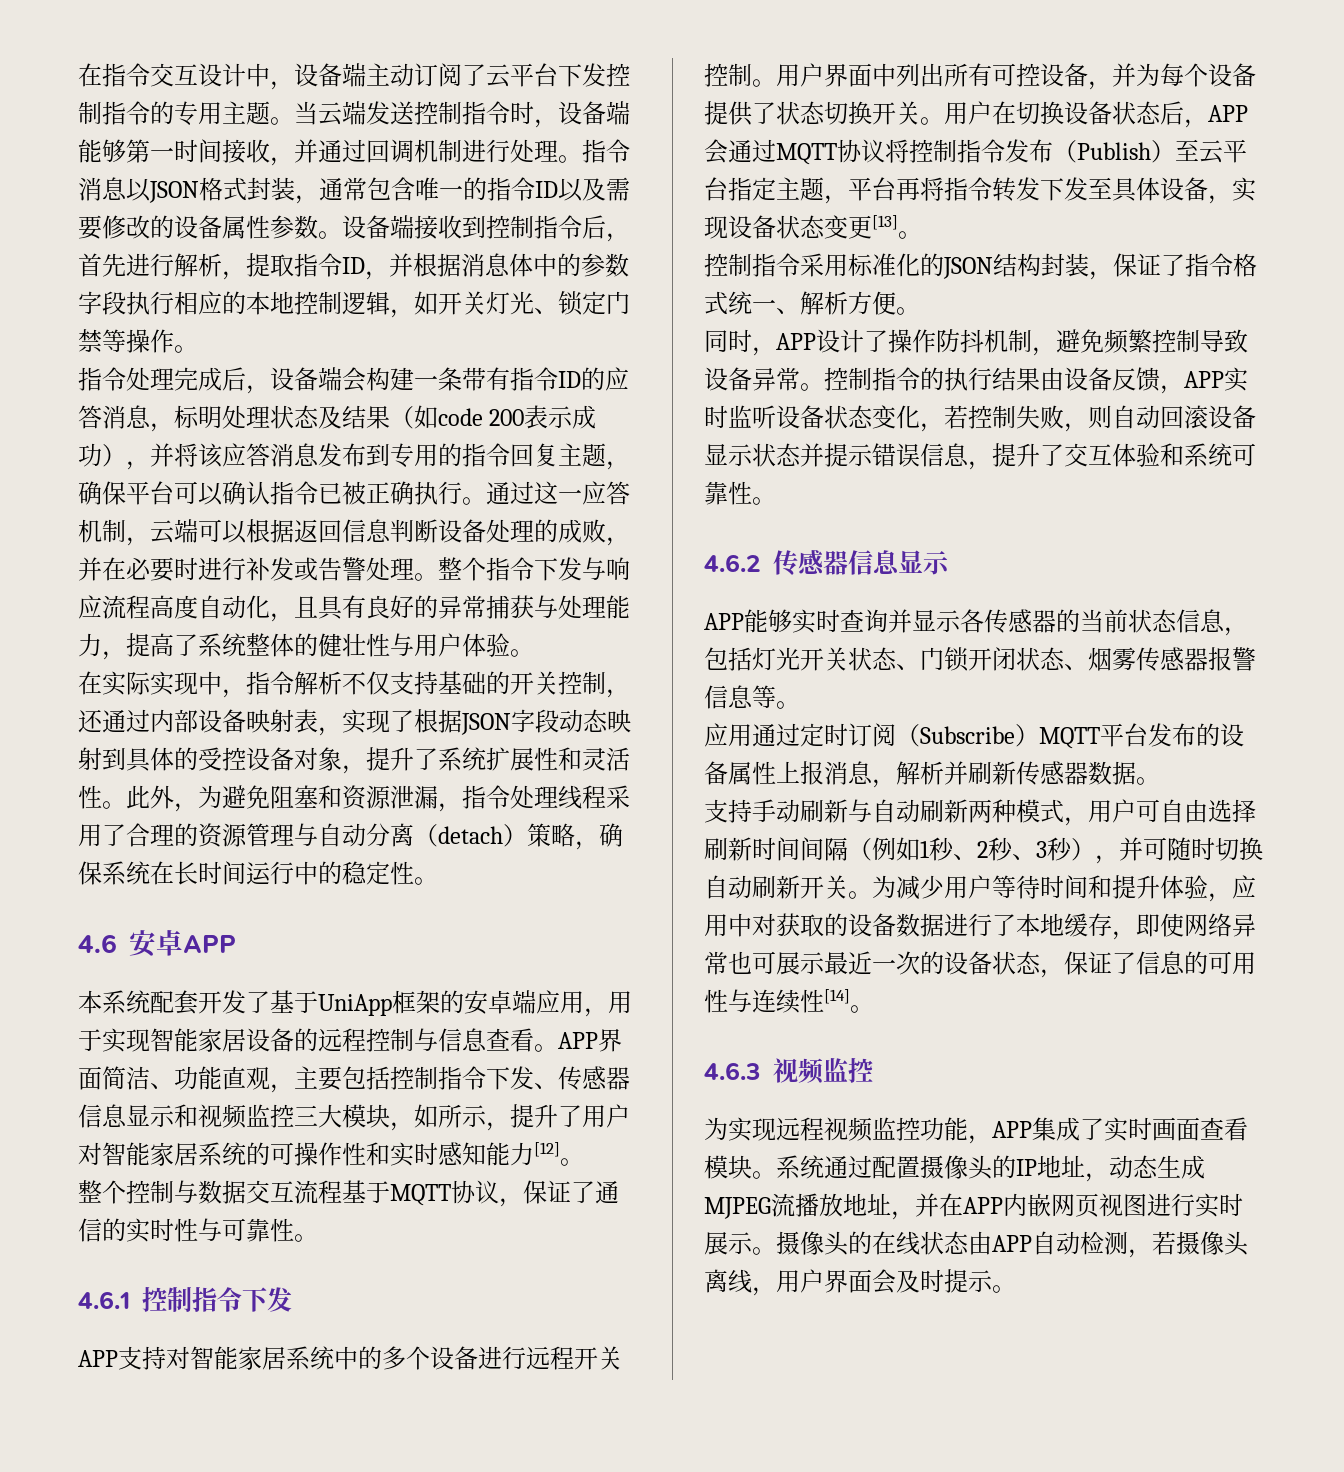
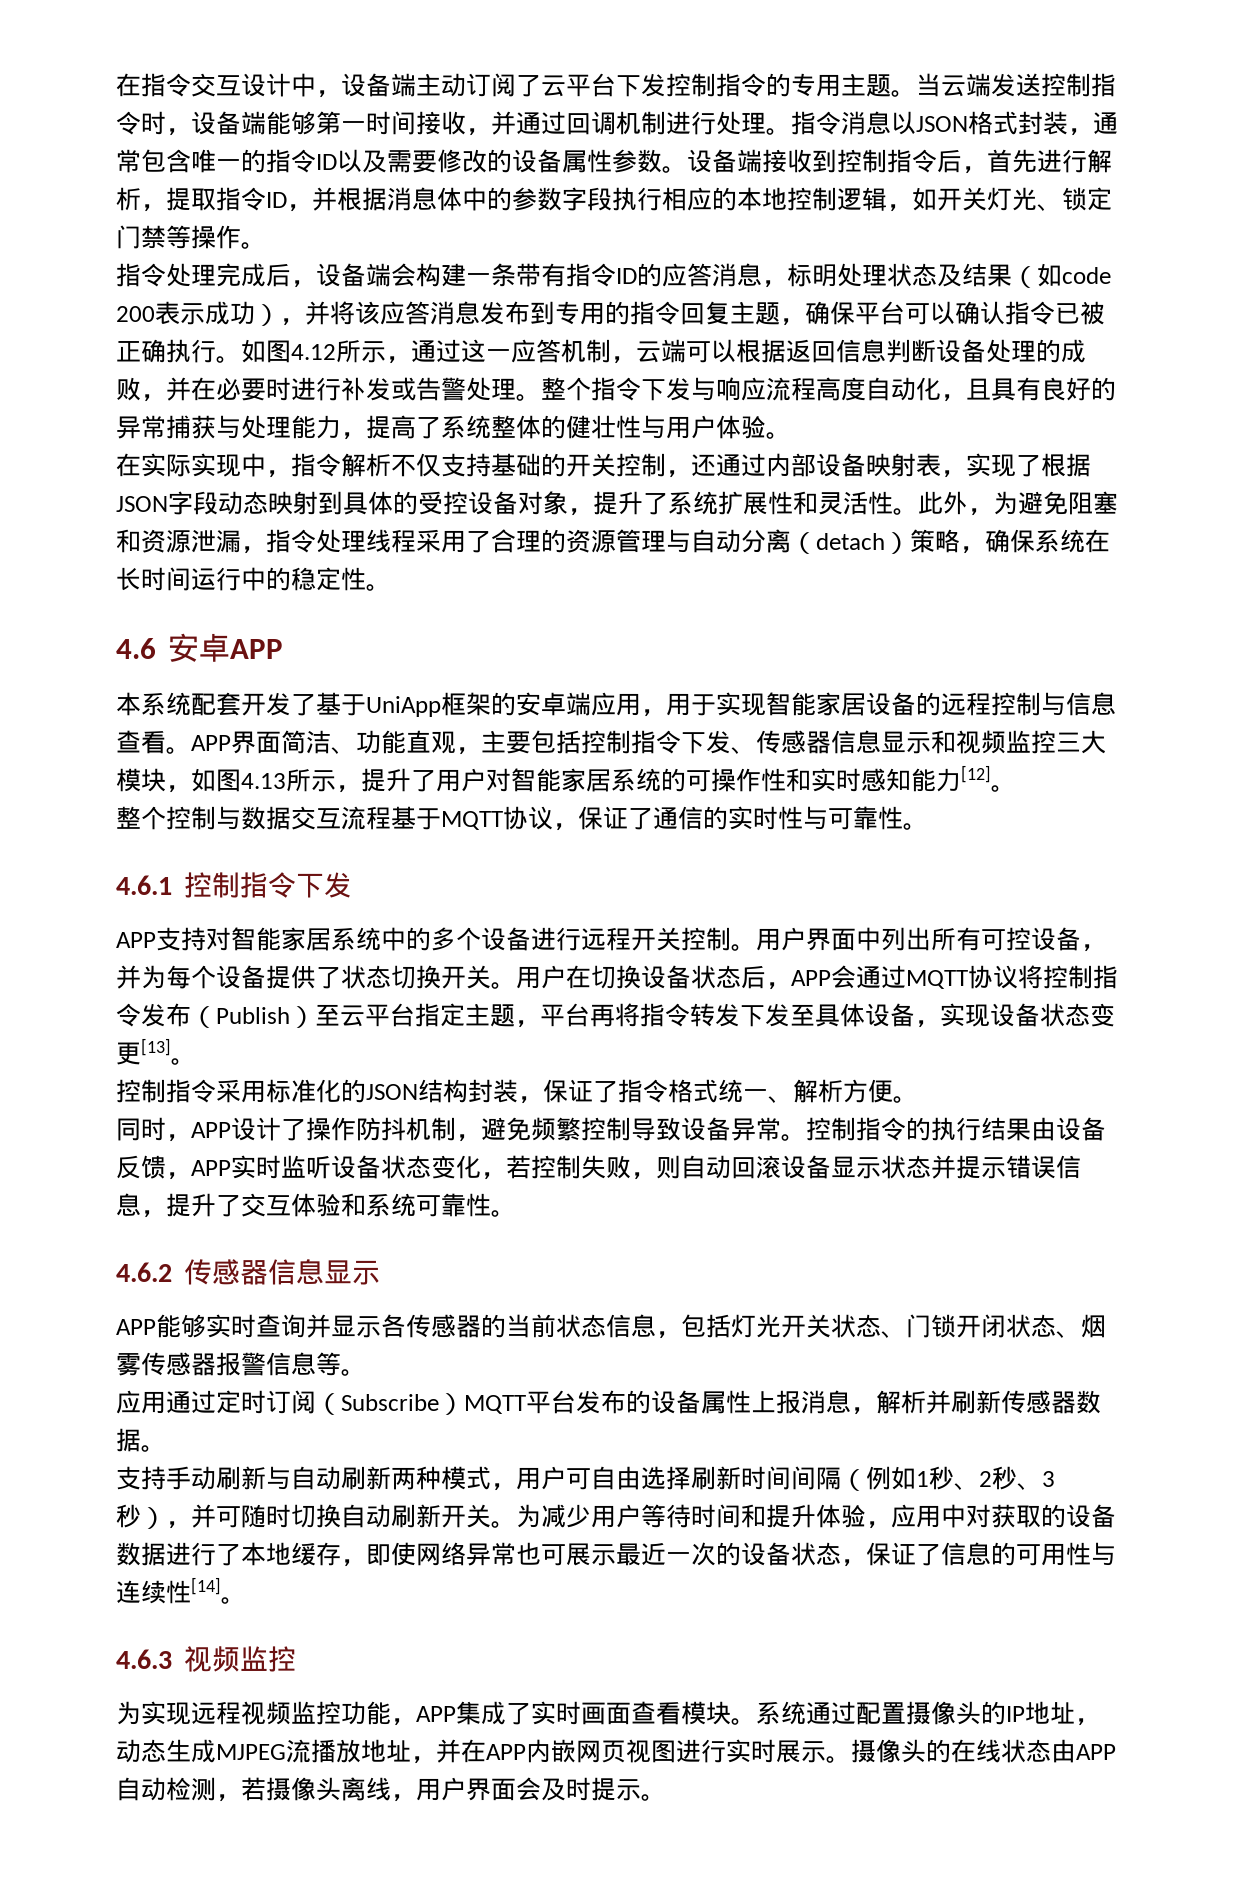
(486, 501) none -> [241,339,411,364] 如图4.12所示，
(438, 1116) none -> [216,769,286,792] 图4.13

